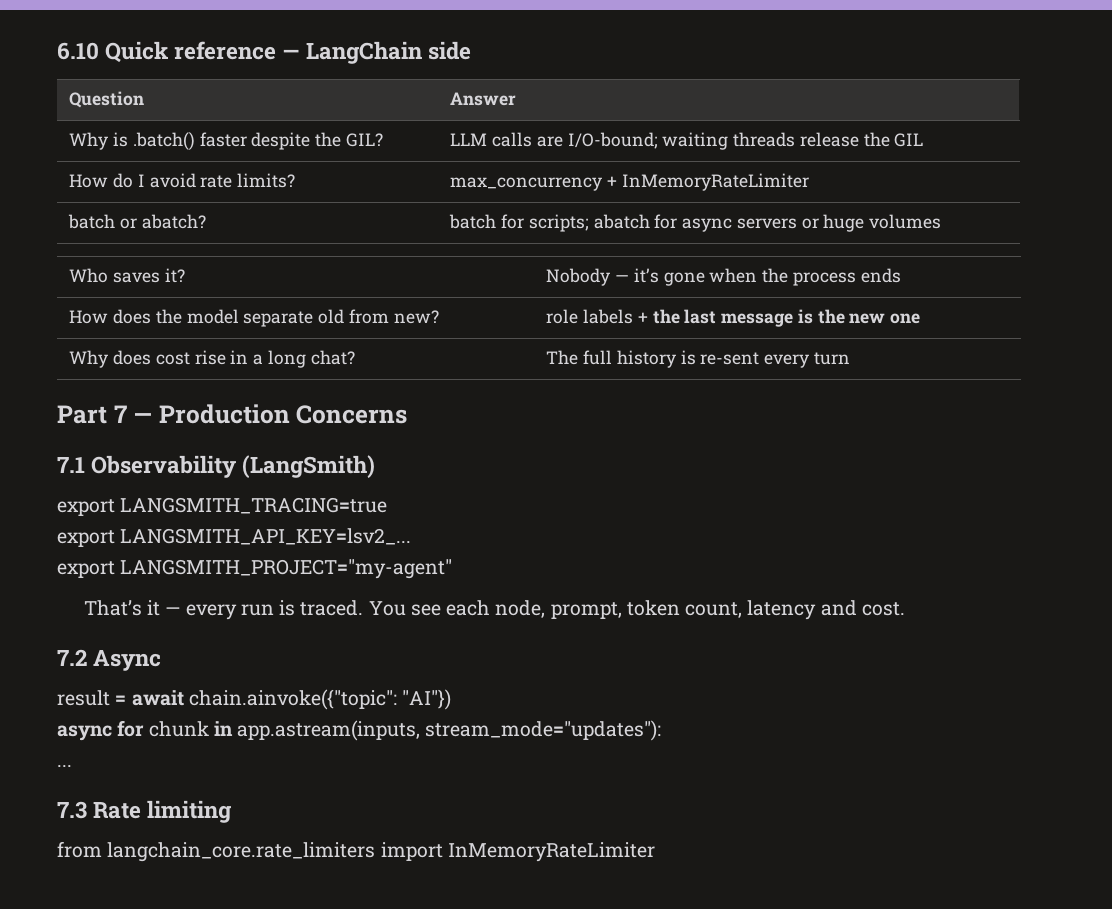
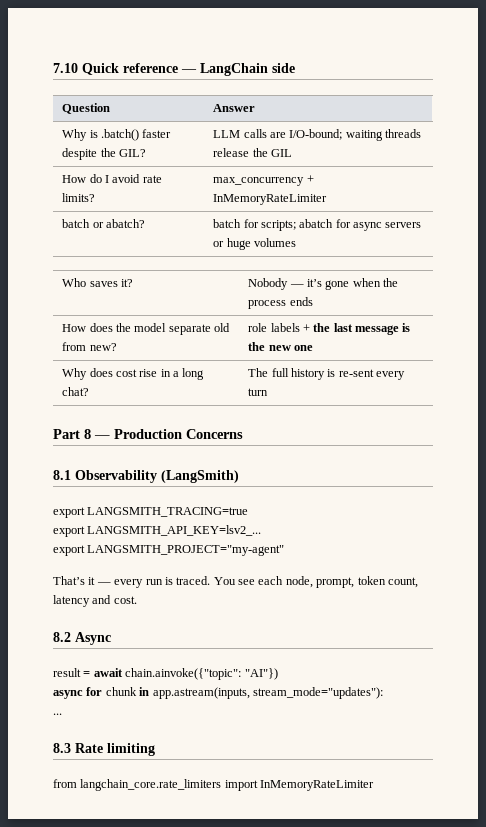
[57,42,99,60] 6.10 -> [53,63,78,73] 7.10
[113,405,127,423] 7 -> [84,429,91,439] 8
[57,457,85,473] 7.1 -> [53,470,71,480] 8.1
[57,649,87,666] 7.2 -> [53,632,71,642] 8.2
[57,801,87,819] 7.3 -> [53,743,71,753] 8.3

